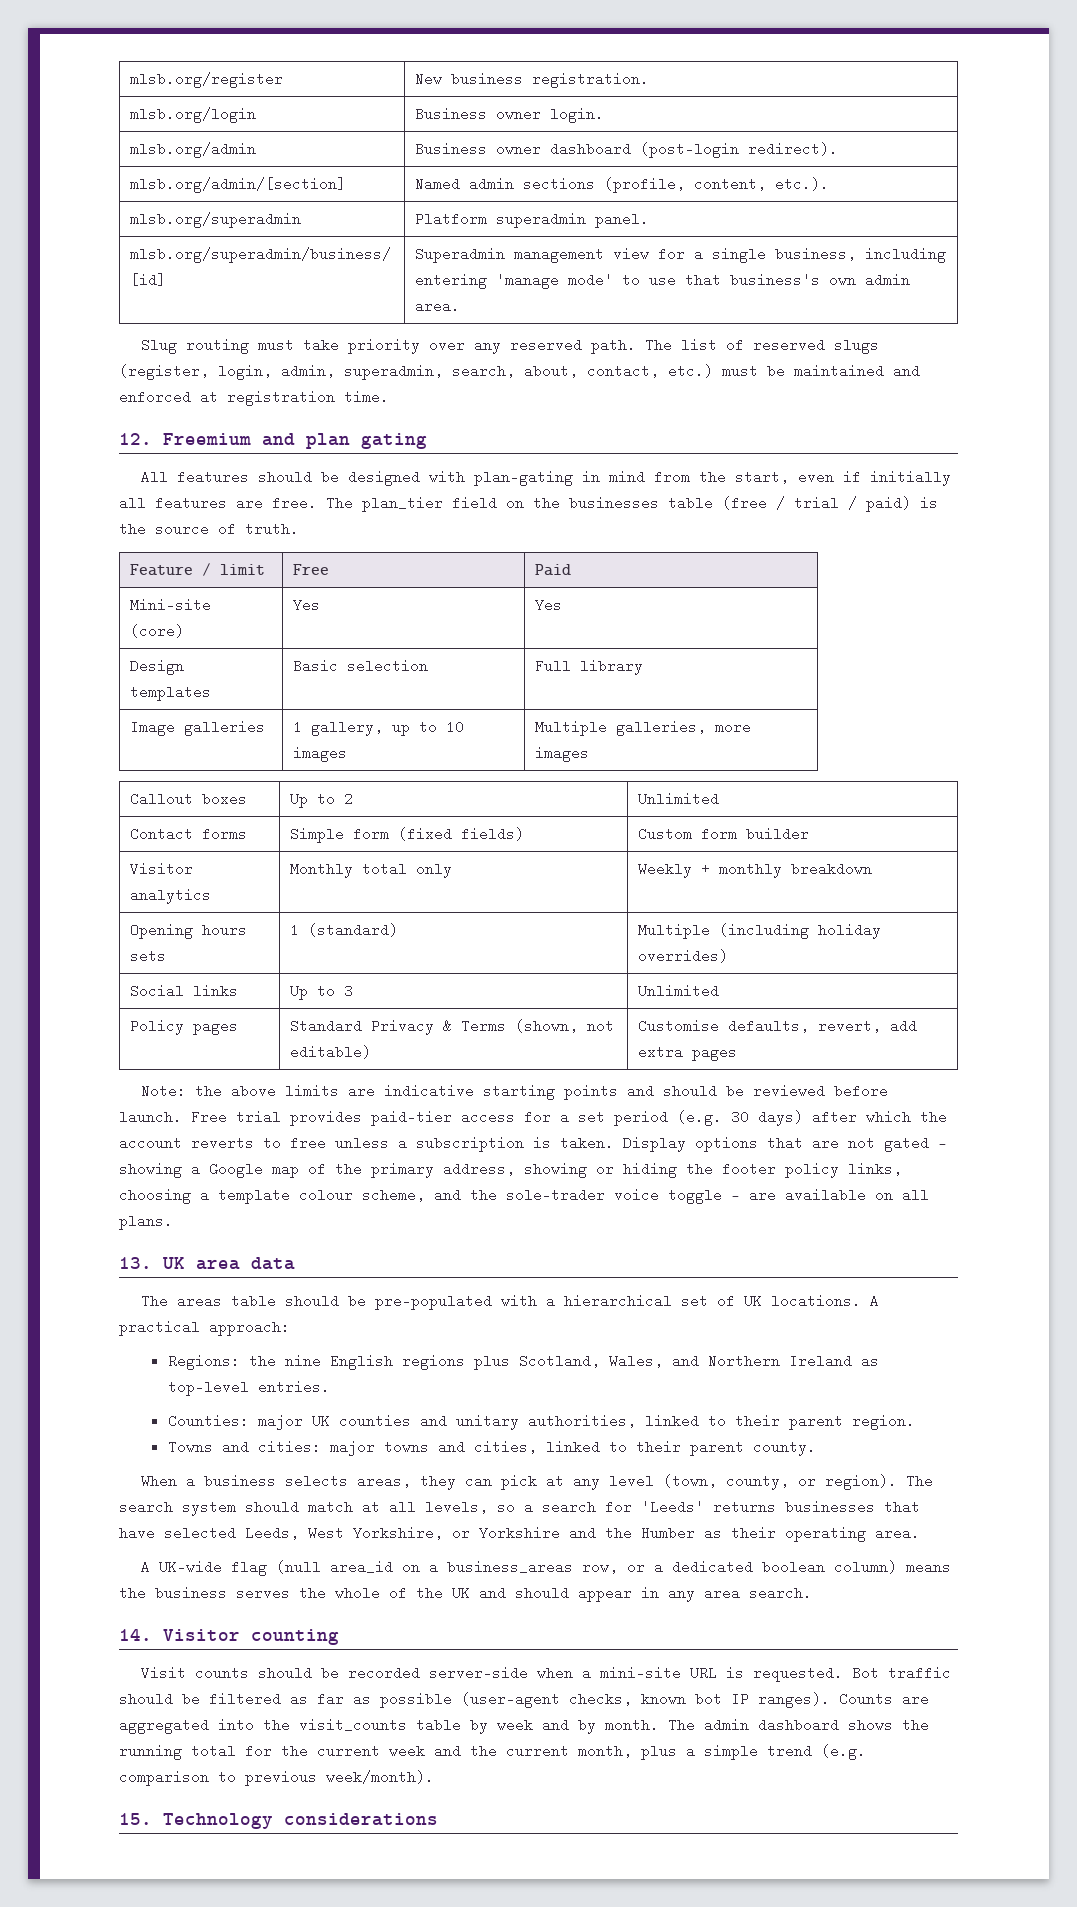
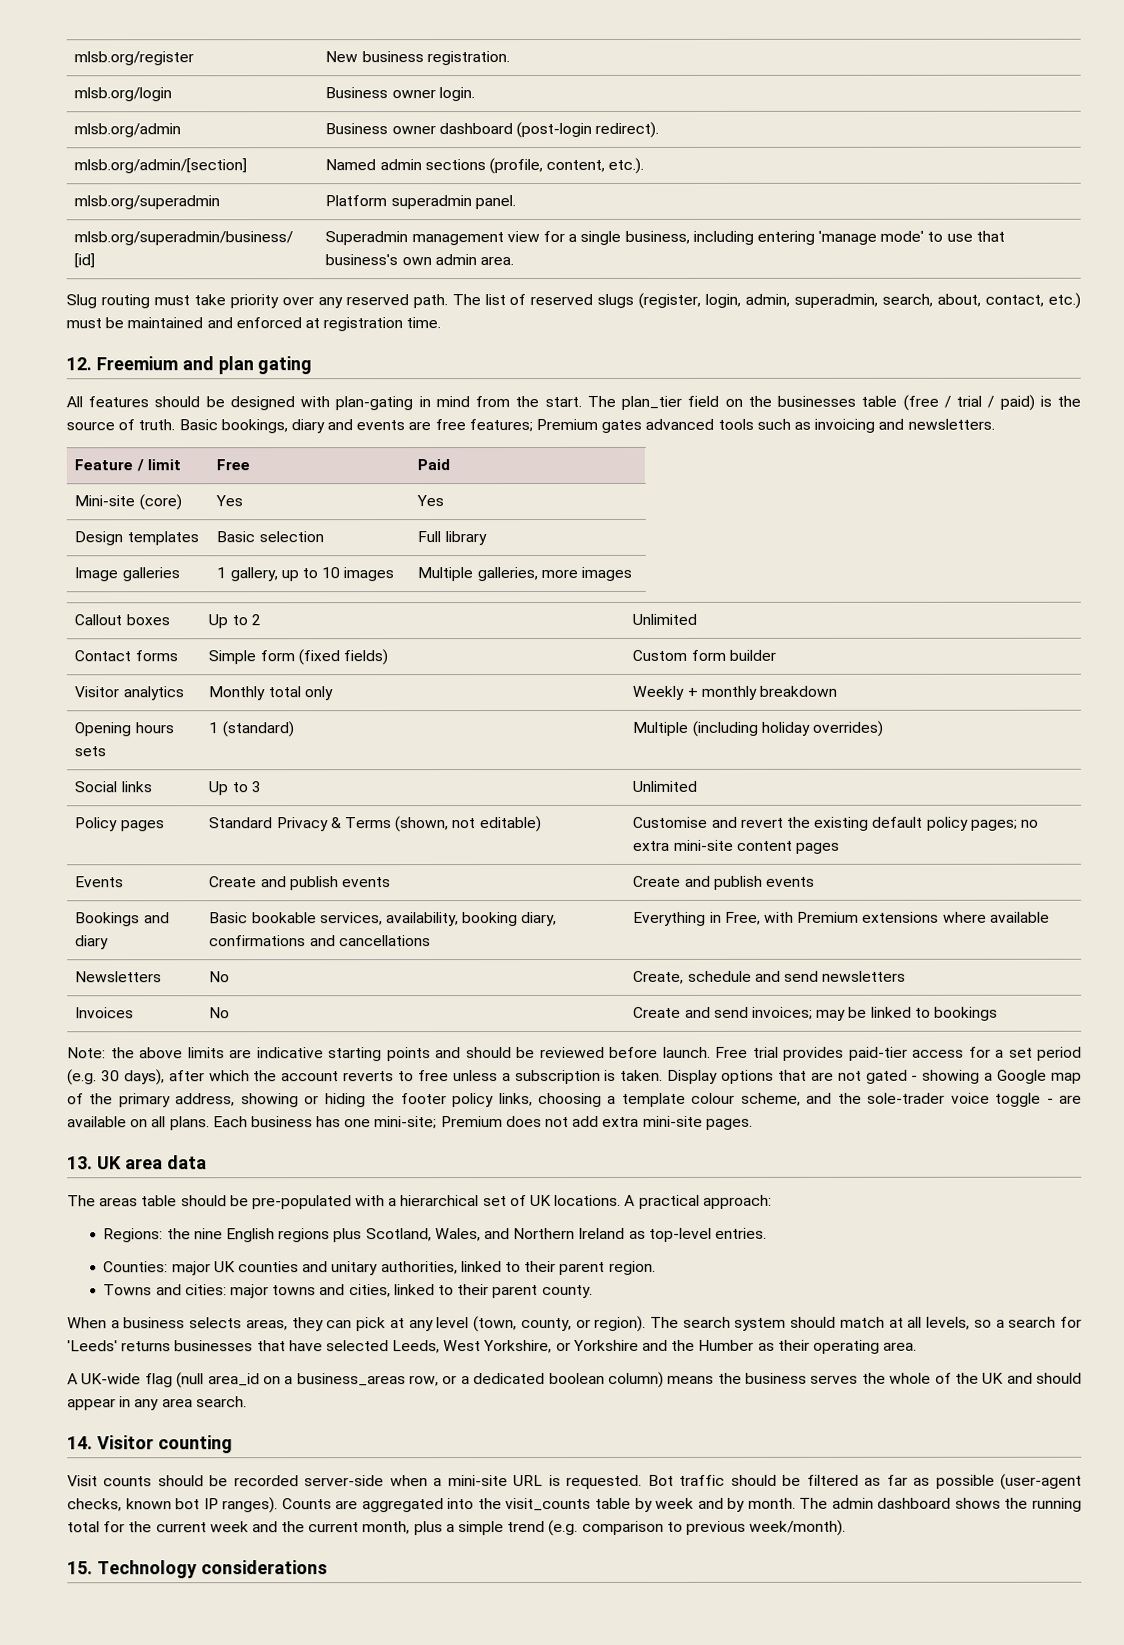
[735,470,952,486] [119,496,317,510] start, even if initially all features are free. -> [544,396,582,408] start.
(299, 529) none -> [178,418,995,434] Basic bookings, diary and events are free features; Premium gates advanced tools such as invoicing and newsletters.
[727,1019,917,1033] [637,1045,737,1061] defaults, revert, add extra pages -> [710,816,1039,831] [633,839,840,854] [75,876,125,888] [209,876,391,891] [633,875,815,890] [75,912,170,927] [75,935,110,950] [209,912,558,927] [209,935,431,947] [633,911,1050,926] [75,971,163,983] [209,971,231,983] [633,970,907,984] [75,1007,135,1019] [209,1007,231,1019] [633,1006,998,1021] and revert the existing default policy pages; no extra mini-site content pages // Events | Create and publish events | Create and publish events // Bookings and diary | Basic bookable services, availability, booking diary, confirmations and cancellations | Everything in Free, with Premium extensions where available // Newsletters | No | Create, schedule and send newsletters // Invoices | No | Create and send invoices; may be linked to bookings
[758,1110,803,1126] days) -> [123,1069,165,1086] days),
[938,1144,947,1148] — -> [911,1075,919,1081] -
[731,1196,740,1200] — -> [1046,1098,1054,1104] -
(173, 1222) none -> [212,1115,753,1130] Each business has one mini-site; Premium does not add extra mini-site pages.

